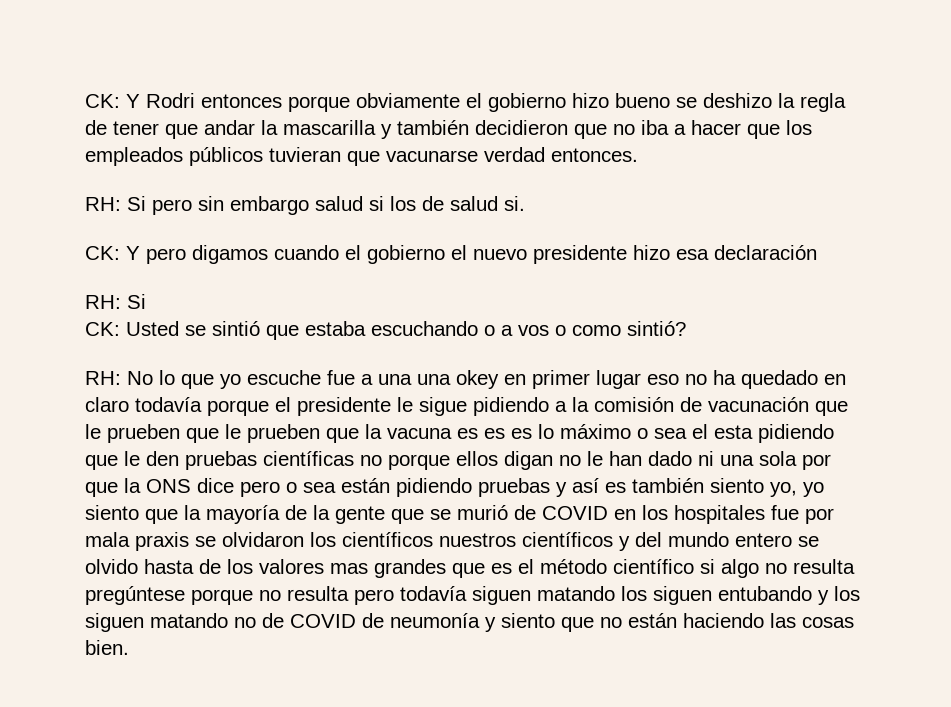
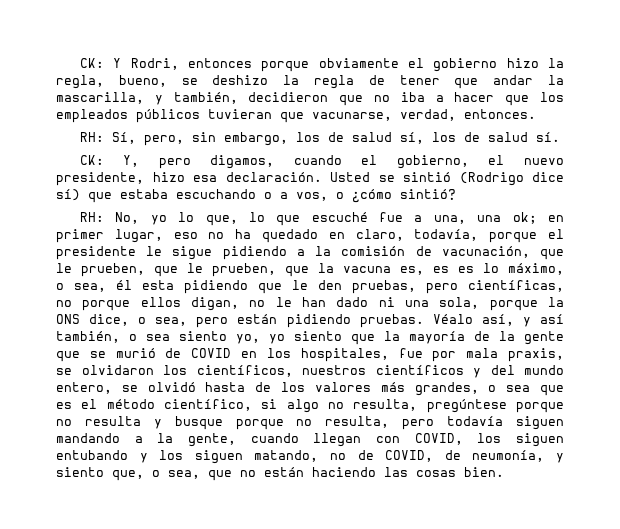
[85,93,195,108] CK: Y Rodri -> [79,58,179,70] CK: Y Rodri,
[615,93,670,108] bueno -> [547,58,564,68] [56,75,167,89] la regla, bueno,
[283,120,469,139] mascarilla y también -> [56,92,238,105] mascarilla, y también,
[386,147,545,162] vacunarse verdad -> [312,109,456,121] vacunarse, verdad,
[127,196,525,215] [85,245,268,264] Si pero sin embargo salud si los de salud si. // CK: Y pero digamos -> [111,132,560,146] [79,155,275,169] Sí, pero, sin embargo, los de salud sí, los de salud sí. // CK: Y, pero digamos,
[367,245,445,264] gobierno -> [396,155,469,169] gobierno,
[533,245,627,264] presidente -> [56,172,144,186] presidente,
[714,245,817,260] [85,294,146,309] [85,321,260,336] declaración // RH: Si // CK: Usted se sintió -> [225,172,564,186] [56,189,80,201] declaración. Usted se sintió (Rodrigo dice sí)
[518,325,621,336] vos o como -> [296,189,392,203] vos, o ¿cómo
[127,370,499,389] No lo que yo escuche fue a una una okey -> [115,212,537,226] No, yo lo que, lo que escuché fue a una, una ok;
[596,370,641,389] lugar -> [114,229,163,243] lugar,
[85,397,202,412] claro todavía -> [355,229,479,241] claro, todavía,
[708,397,848,416] [85,424,320,443] vacunación que le prueben que le prueben -> [441,246,564,260] [56,263,276,277] vacunación, que le prueben, que le prueben,
[457,428,478,439] es -> [400,266,424,275] es,
[560,424,708,439] máximo o sea el -> [508,263,564,275] [56,280,132,292] máximo, o sea, él
[185,451,354,470] pruebas científicas -> [352,280,564,294] pruebas, pero científicas,
[504,451,553,470] digan -> [191,297,239,311] digan,
[759,451,831,470] [85,478,704,497] sola por que la ONS dice pero o sea están pidiendo pruebas y así es también -> [439,297,564,311] [56,314,564,328] [56,331,170,343] sola, porque la ONS dice, o sea, pero están pidiendo pruebas. Véalo así, y así también, o sea
[674,505,765,524] hospitales -> [300,348,389,362] hospitales,
[135,532,189,551] praxis -> [508,348,564,362] praxis,
[342,532,433,547] científicos -> [196,365,293,377] científicos,
[735,533,819,547] [85,559,138,574] entero se olvido -> [56,382,196,394] entero, se olvidó
[330,559,446,578] mas grandes -> [380,382,531,396] más grandes, o sea
[613,559,694,574] científico -> [164,399,252,411] científico,
[793,559,855,574] resulta -> [353,399,418,411] resulta,
[354,586,615,605] pero todavía siguen matando -> [153,416,565,430] [56,433,463,447] y busque porque no resulta, pero todavía siguen mandando a la gente, cuando llegan con COVID,
[150,613,228,628] matando -> [254,450,319,462] matando,
[290,613,555,632] COVID de neumonía y siento -> [385,450,565,463] [56,467,200,481] COVID, de neumonía, y siento que, o sea,

